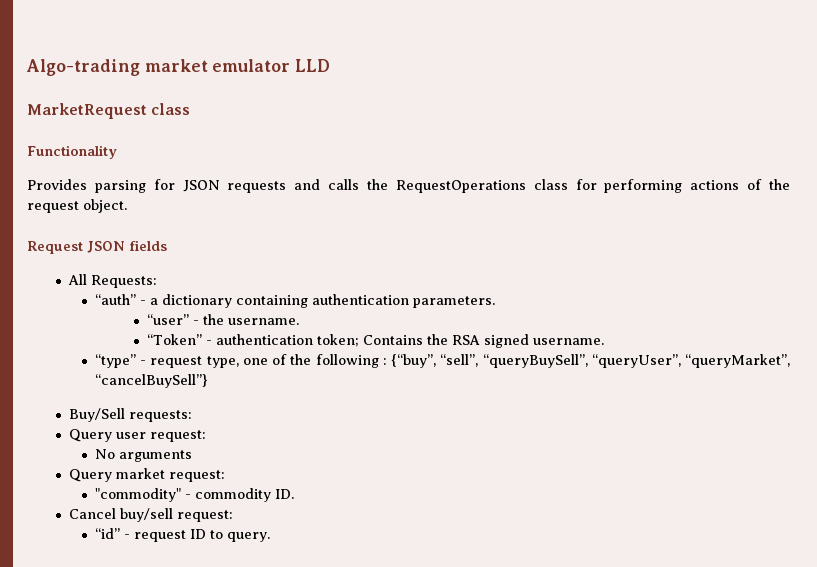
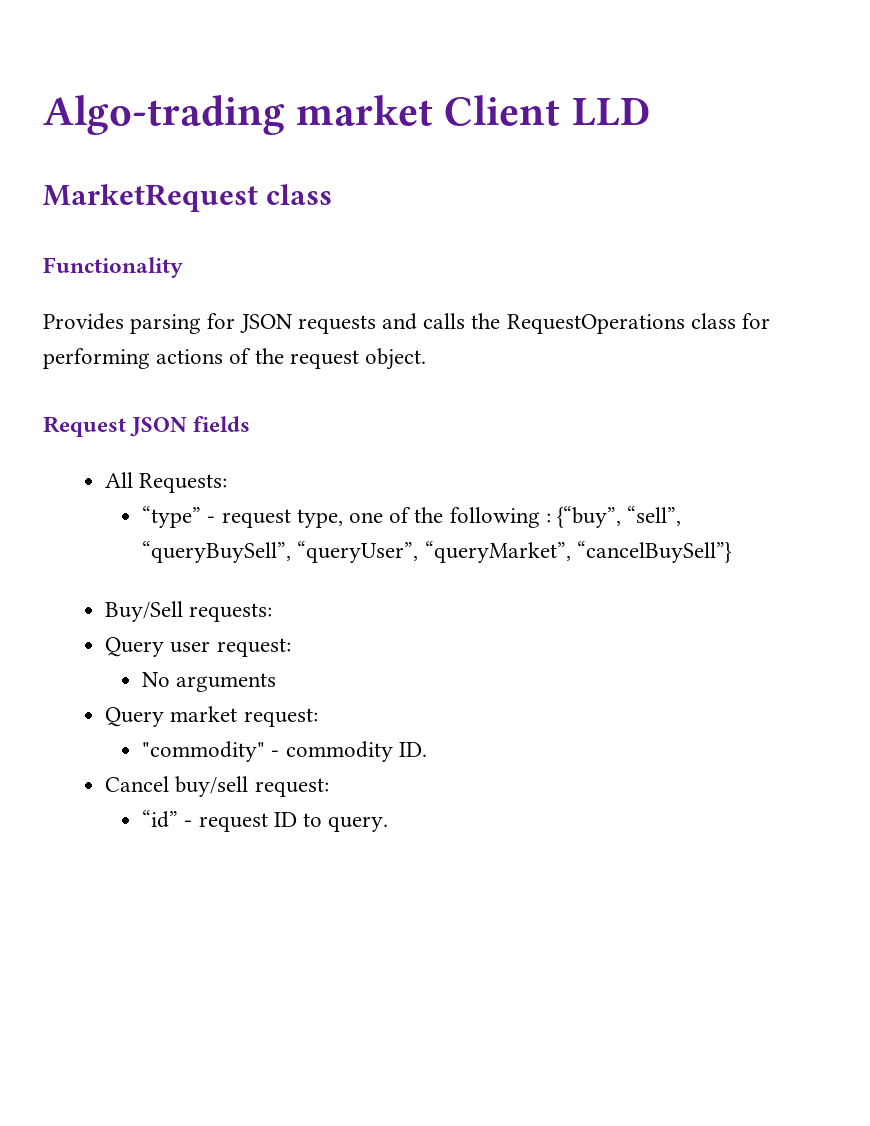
[212,59,291,72] emulator -> [444,95,561,126] Client
[94,294,495,308] [146,314,299,325] [146,334,604,348] // “auth” - a dictionary containing authentication parameters. // “user” - the username. // “Token” - authentication token; Contains the RSA signed username. -> (228, 483) none

